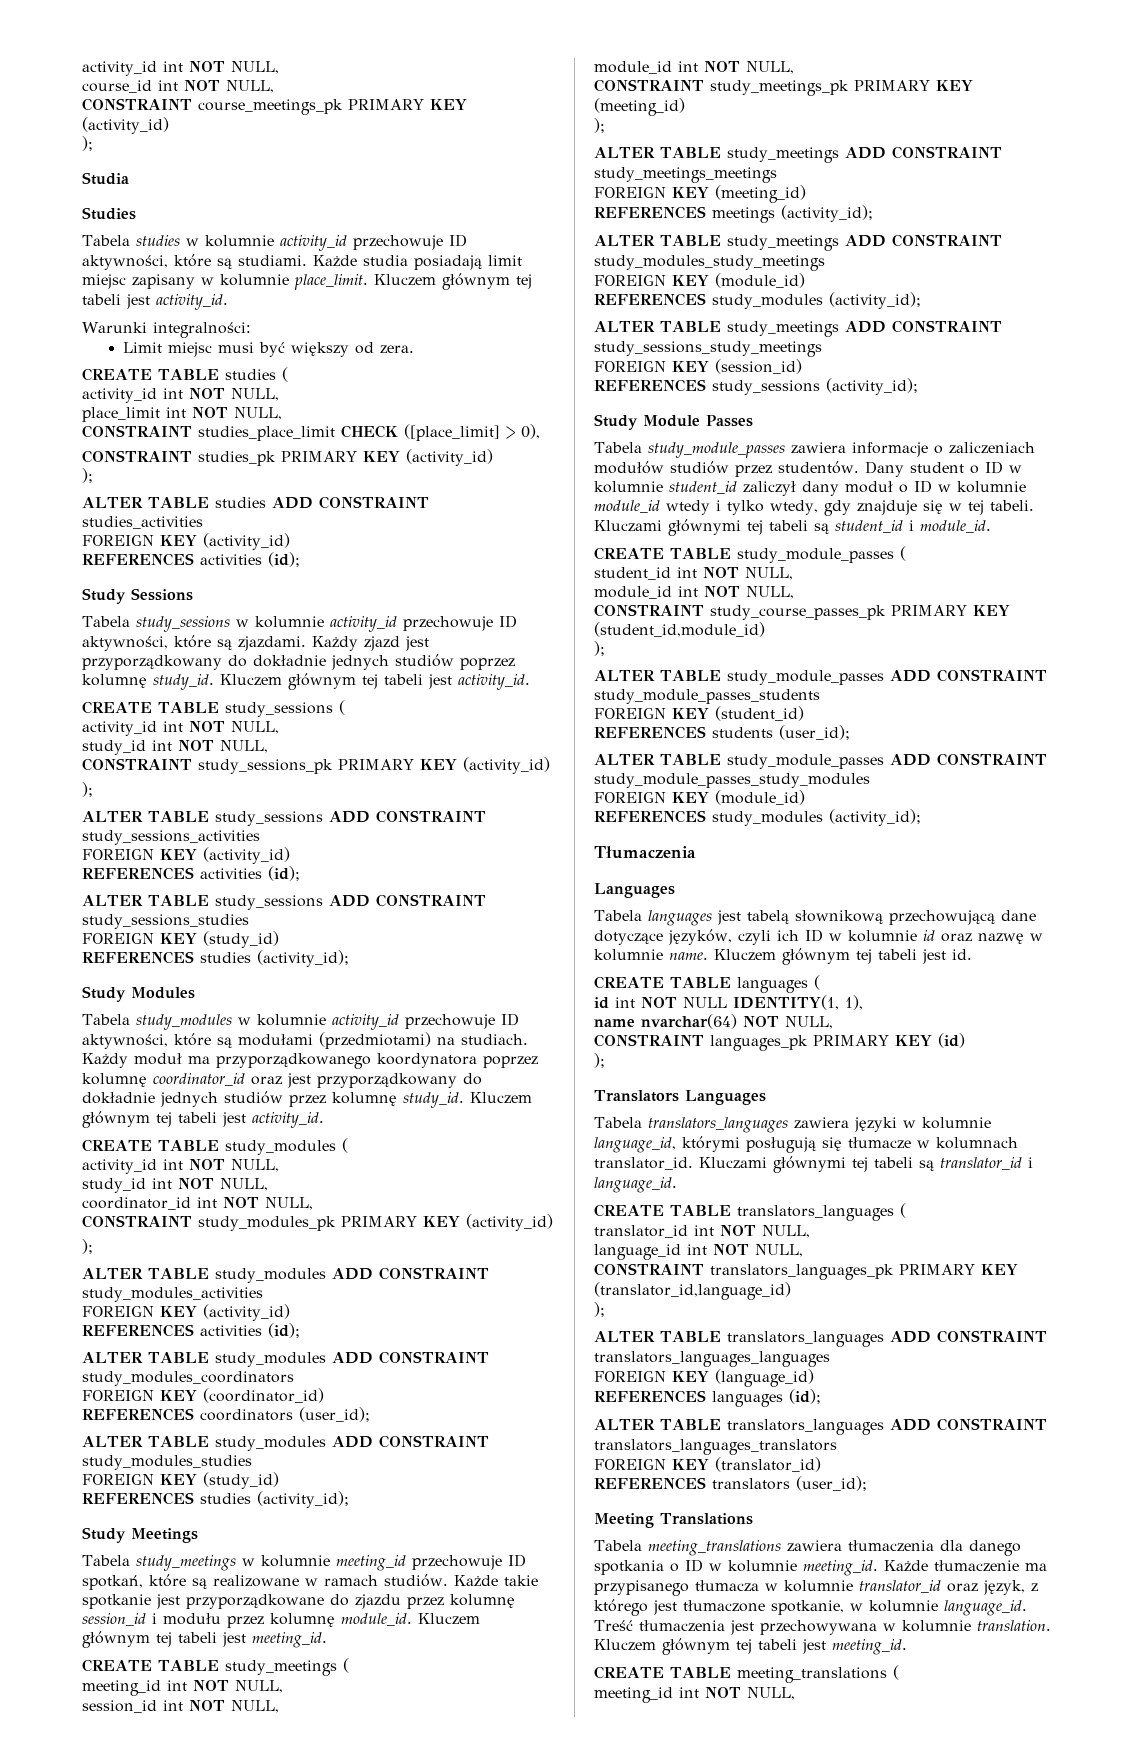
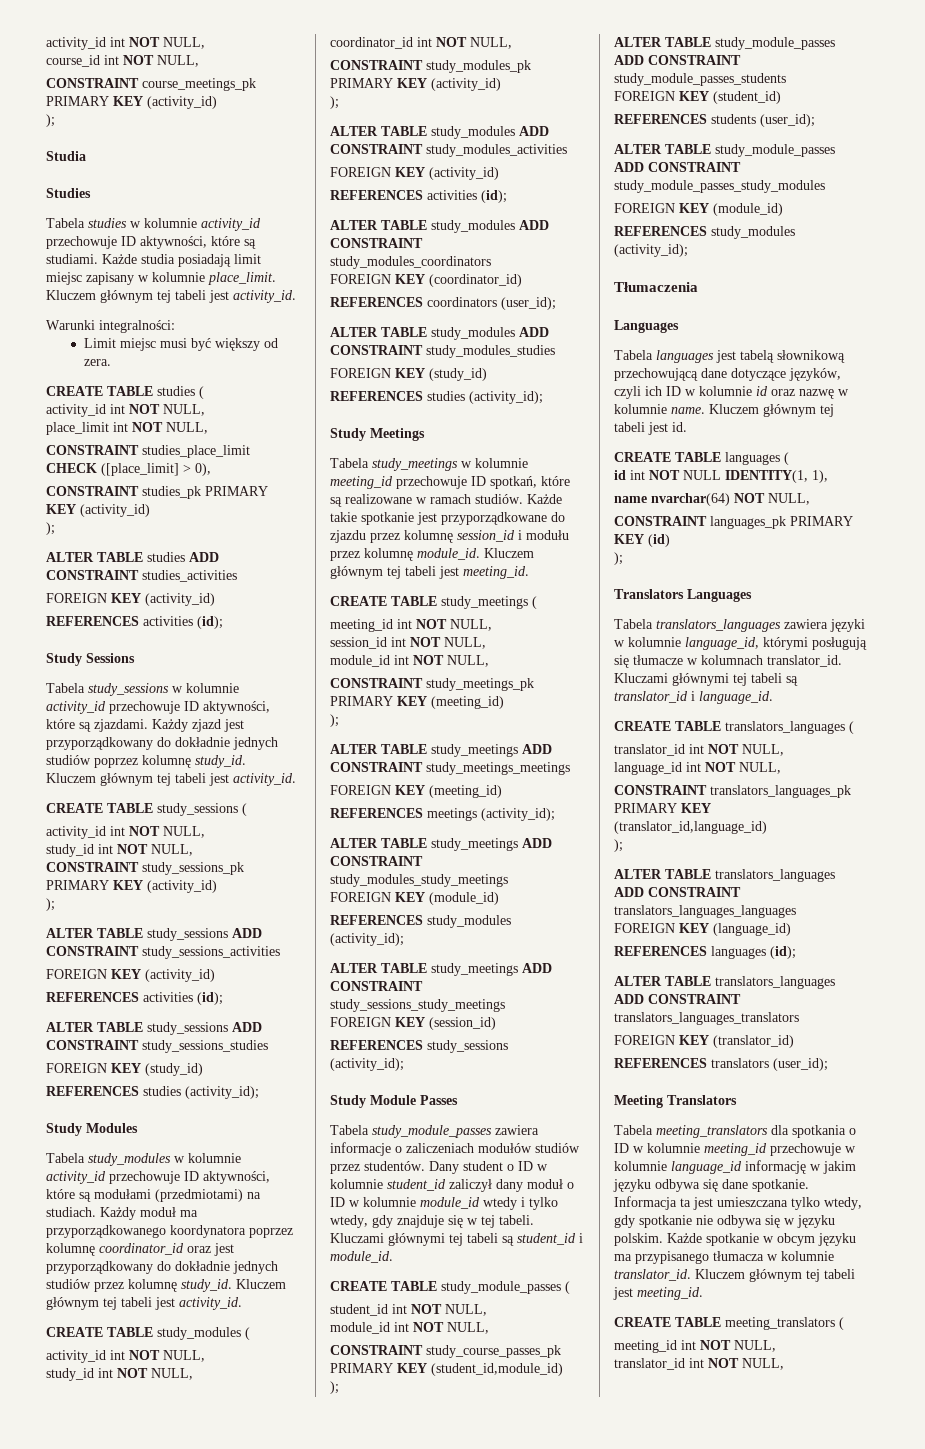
[660,1513,753,1525] [594,1540,1021,1556] Translations // Tabela meeting_translations zawiera tłumaczenia dla danego -> [667,1095,737,1105] [614,1125,789,1138] Translators // Tabela meeting_translators dla
[803,1560,1019,1576] meeting_id. Każde tłumaczenie -> [704,1143,856,1156] [614,1160,856,1174] [613,1179,809,1192] [614,1196,862,1210] [614,1215,835,1228] [614,1233,856,1246] meeting_id przechowuje w kolumnie language_id informację w jakim języku odbywa się dane spotkanie. Informacja ta jest umieszczana tylko wtedy, gdy spotkanie nie odbywa się w języku polskim. Każde spotkanie w obcym języku
[859,1580,1038,1595] [594,1599,1027,1616] [594,1620,1051,1635] [594,1638,907,1655] [594,1665,899,1683] [594,1687,795,1703] translator_id oraz język, z którego jest tłumaczone spotkanie, w kolumnie language_id. Treść tłumaczenia jest przechowywana w kolumnie translation. Kluczem głównym tej tabeli jest meeting_id. // CREATE TABLE meeting_translations ( // meeting_id int NOT NULL, -> [614,1269,855,1282] [613,1287,703,1300] [614,1317,844,1330] [614,1340,776,1353] [614,1358,784,1370] translator_id. Kluczem głównym tej tabeli jest meeting_id. // CREATE TABLE meeting_translators ( // meeting_id int NOT NULL, // translator_id int NOT NULL,

